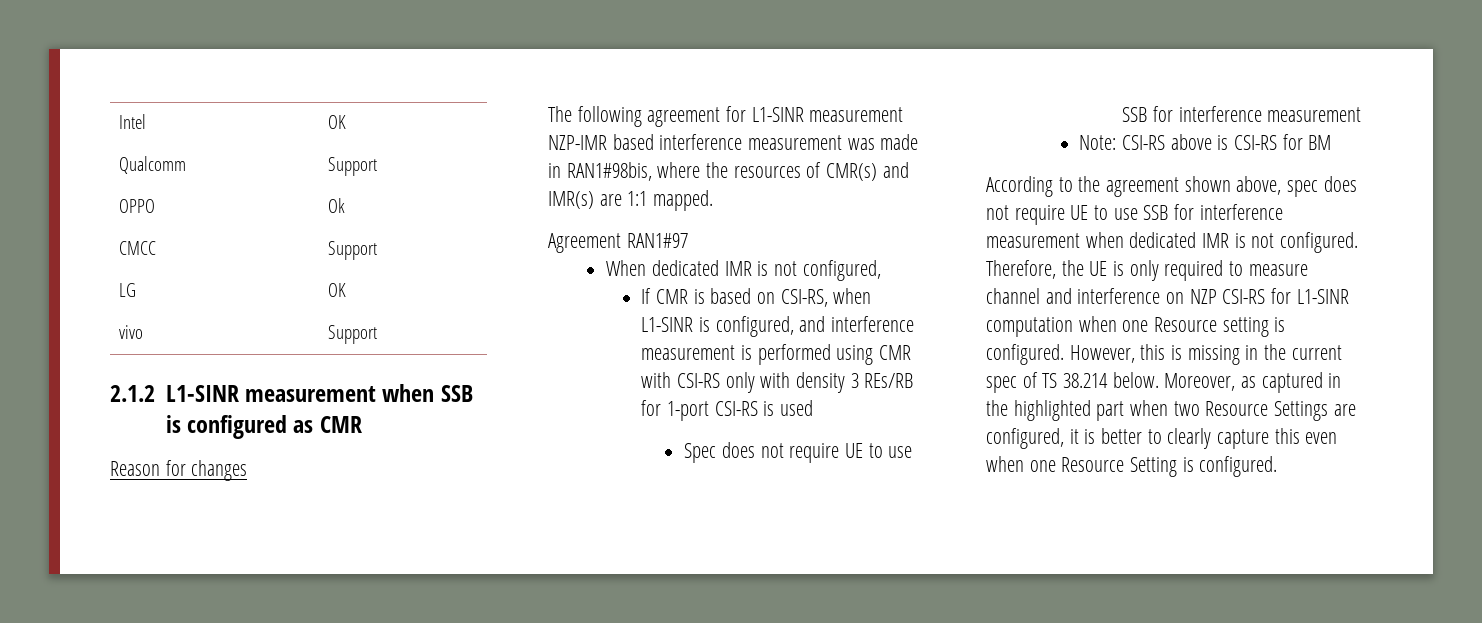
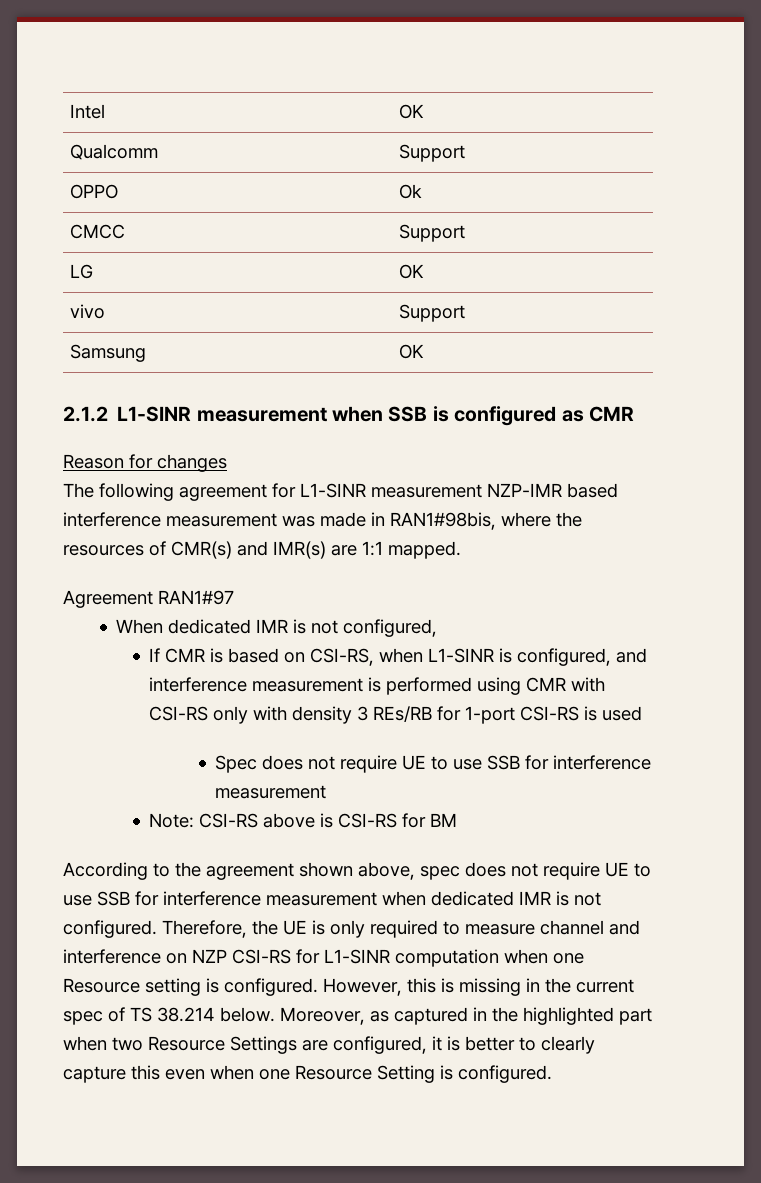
(378, 334) none -> [70,344,147,362] [399,344,425,359] // Samsung | OK

